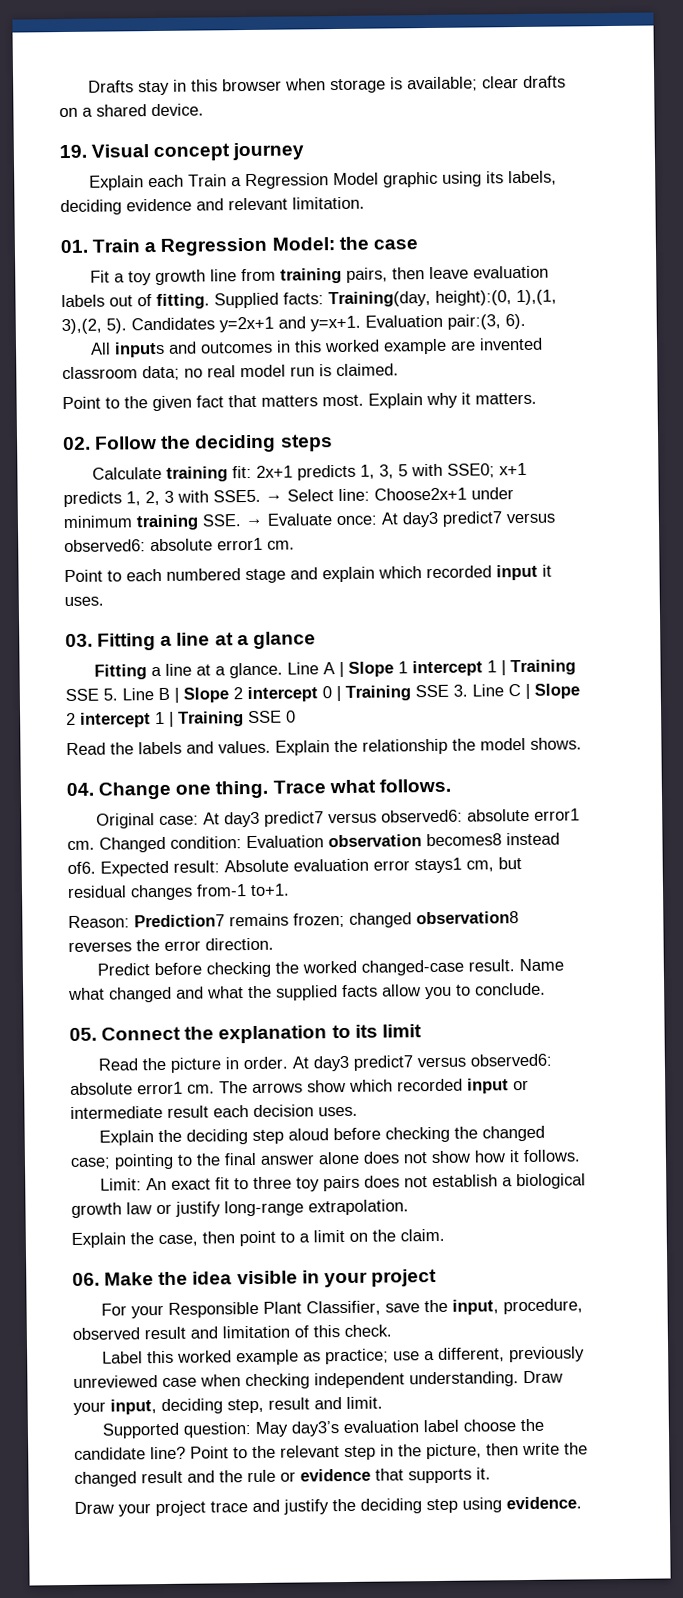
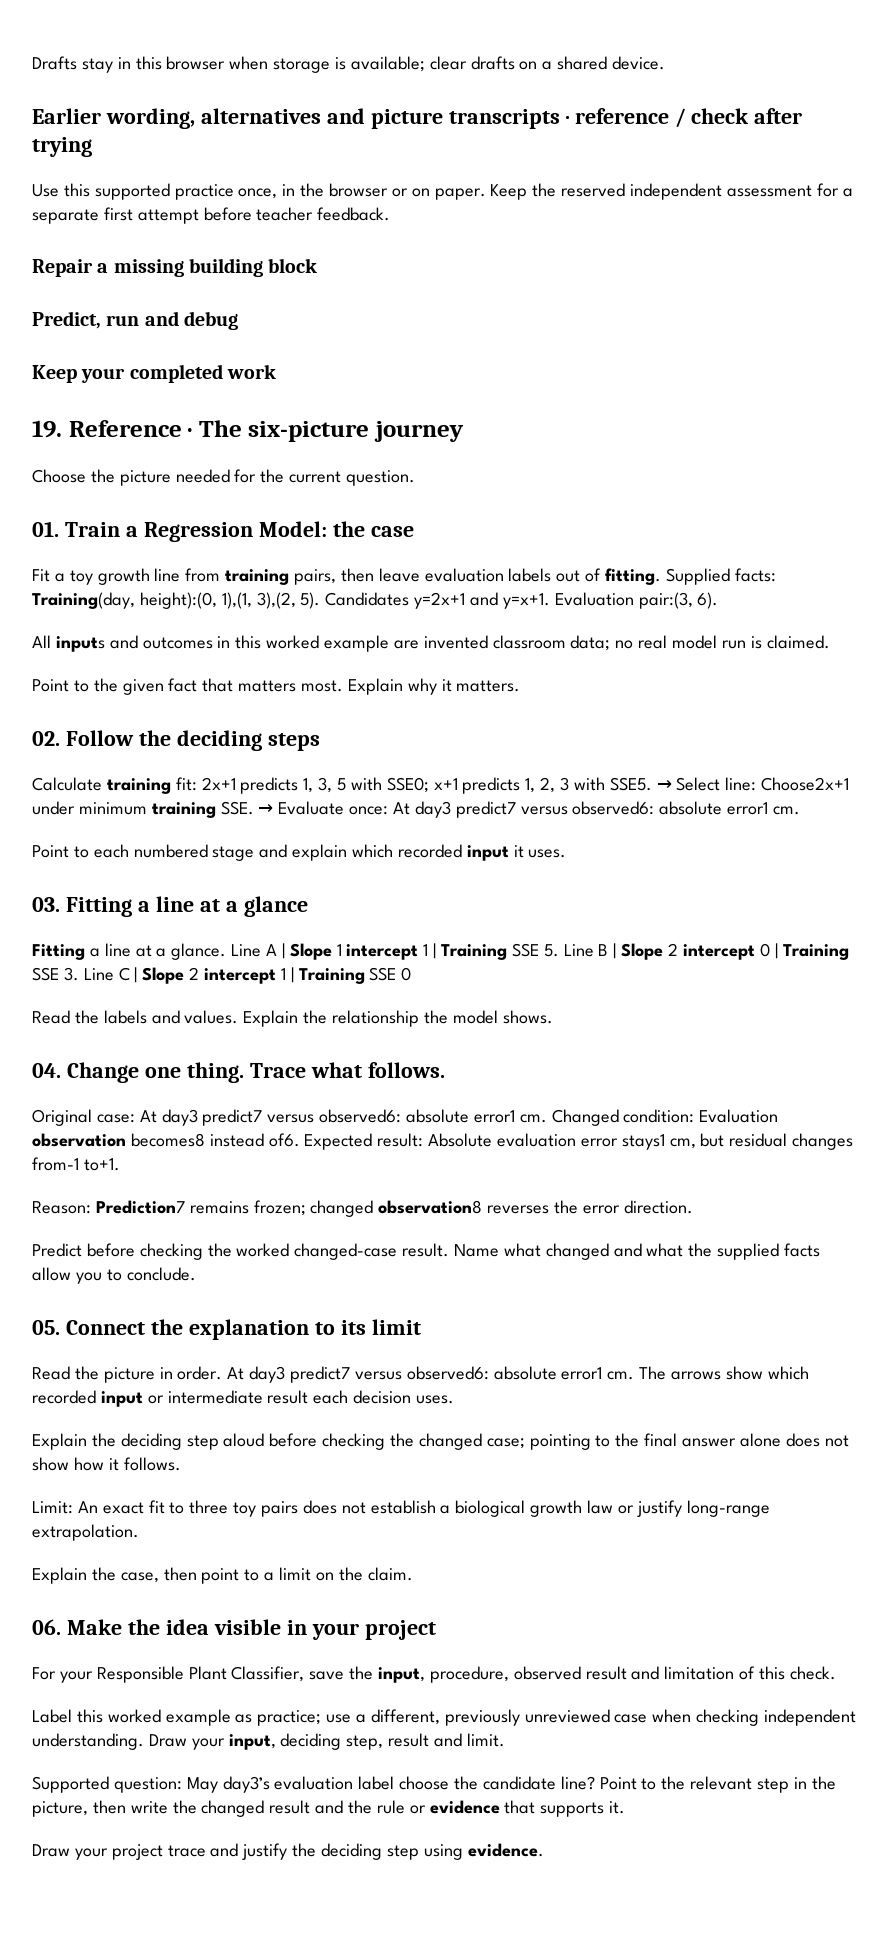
[59,142,305,162] [89,170,558,191] [60,196,365,216] 19. Visual concept journey // Explain each Train a Regression Model graphic using its labels, deciding evidence and relevant limitation. -> [32,108,803,129] [32,137,92,157] [32,183,853,200] [32,207,391,224] [32,258,318,277] [32,311,238,330] [32,364,276,383] [32,420,465,442] [32,469,416,486] Earlier wording, alternatives and picture transcripts · reference / check after trying // Use this supported practice once, in the browser or on paper. Keep the reserved independent assessment for a separate first attempt before teacher feedback. // Repair a missing building block // Predict, run and debug // Keep your completed work // 19. Reference · The six-picture journey // Choose the picture needed for the current question.

